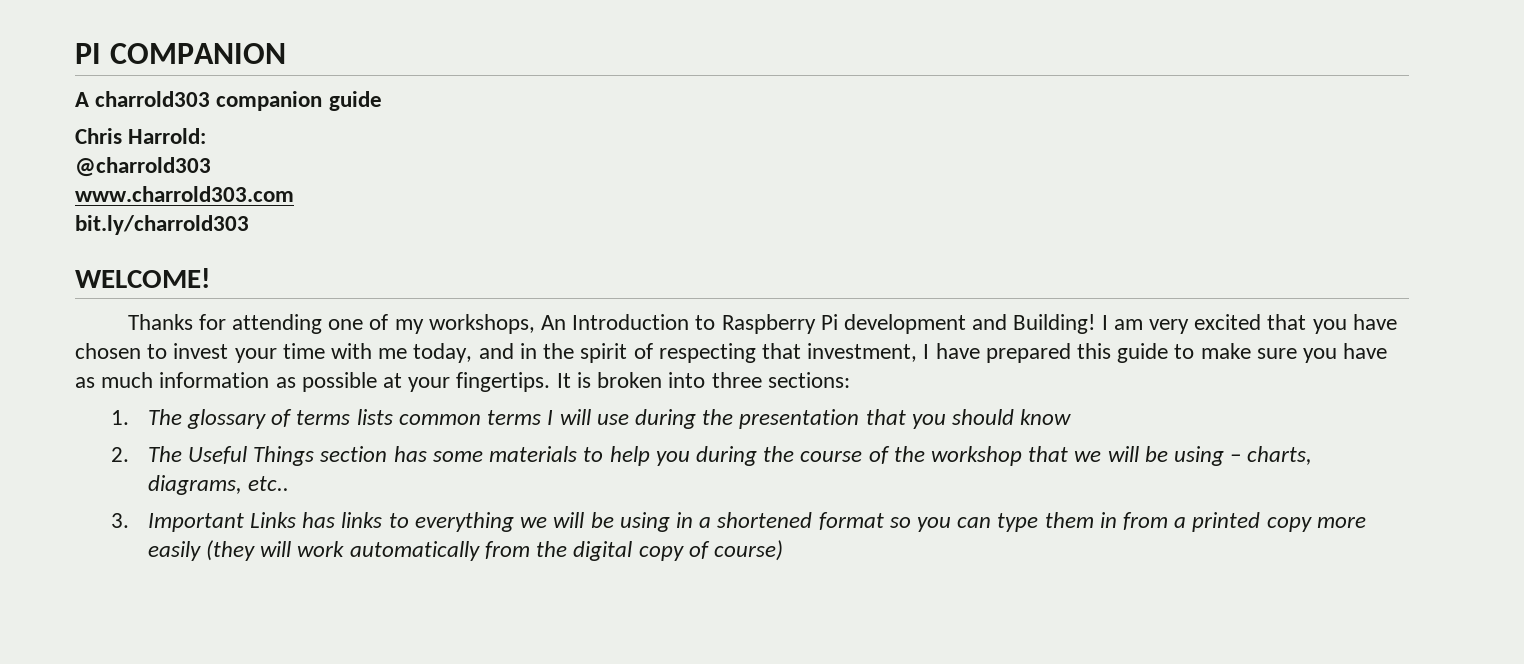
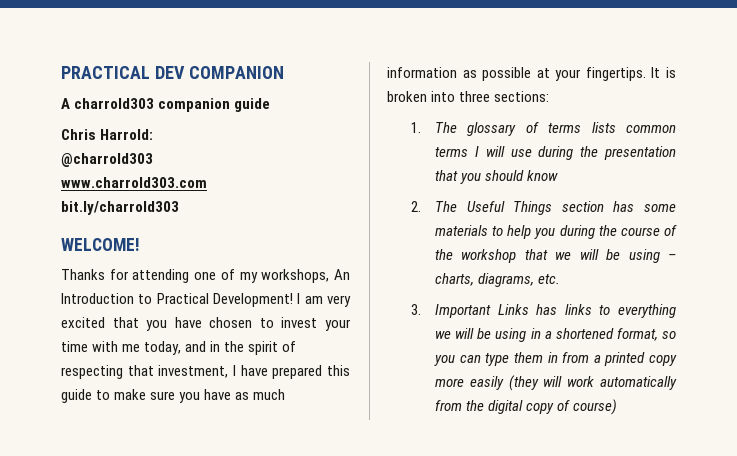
[75,43,101,64] PI -> [61,66,185,79] PRACTICAL DEV
[721,314,1096,334] Raspberry Pi development and Building! -> [156,293,293,307] Practical Development!
[248,476,290,491] etc.. -> [538,274,561,284] etc.
[818,512,884,530] format -> [616,328,658,341] format,

